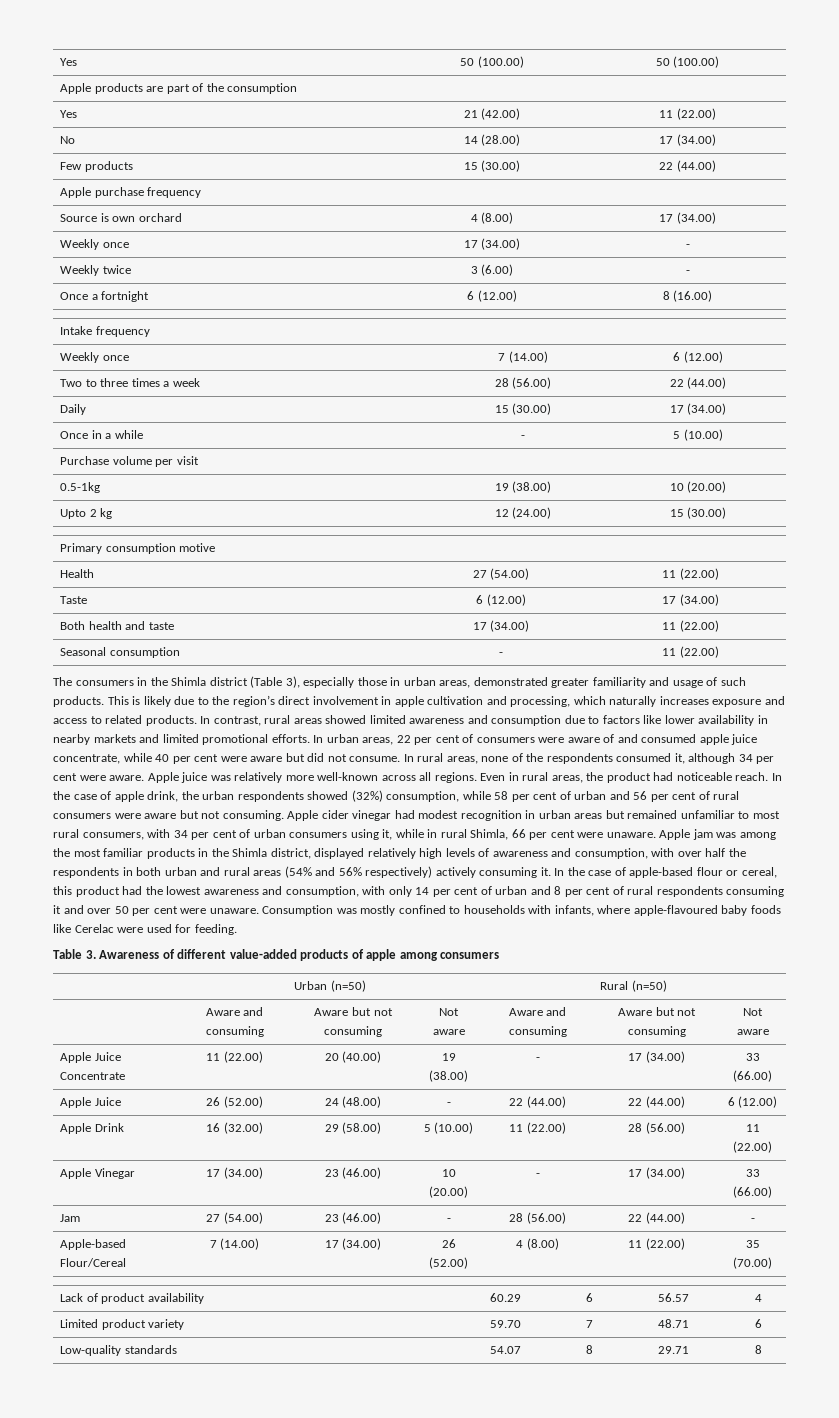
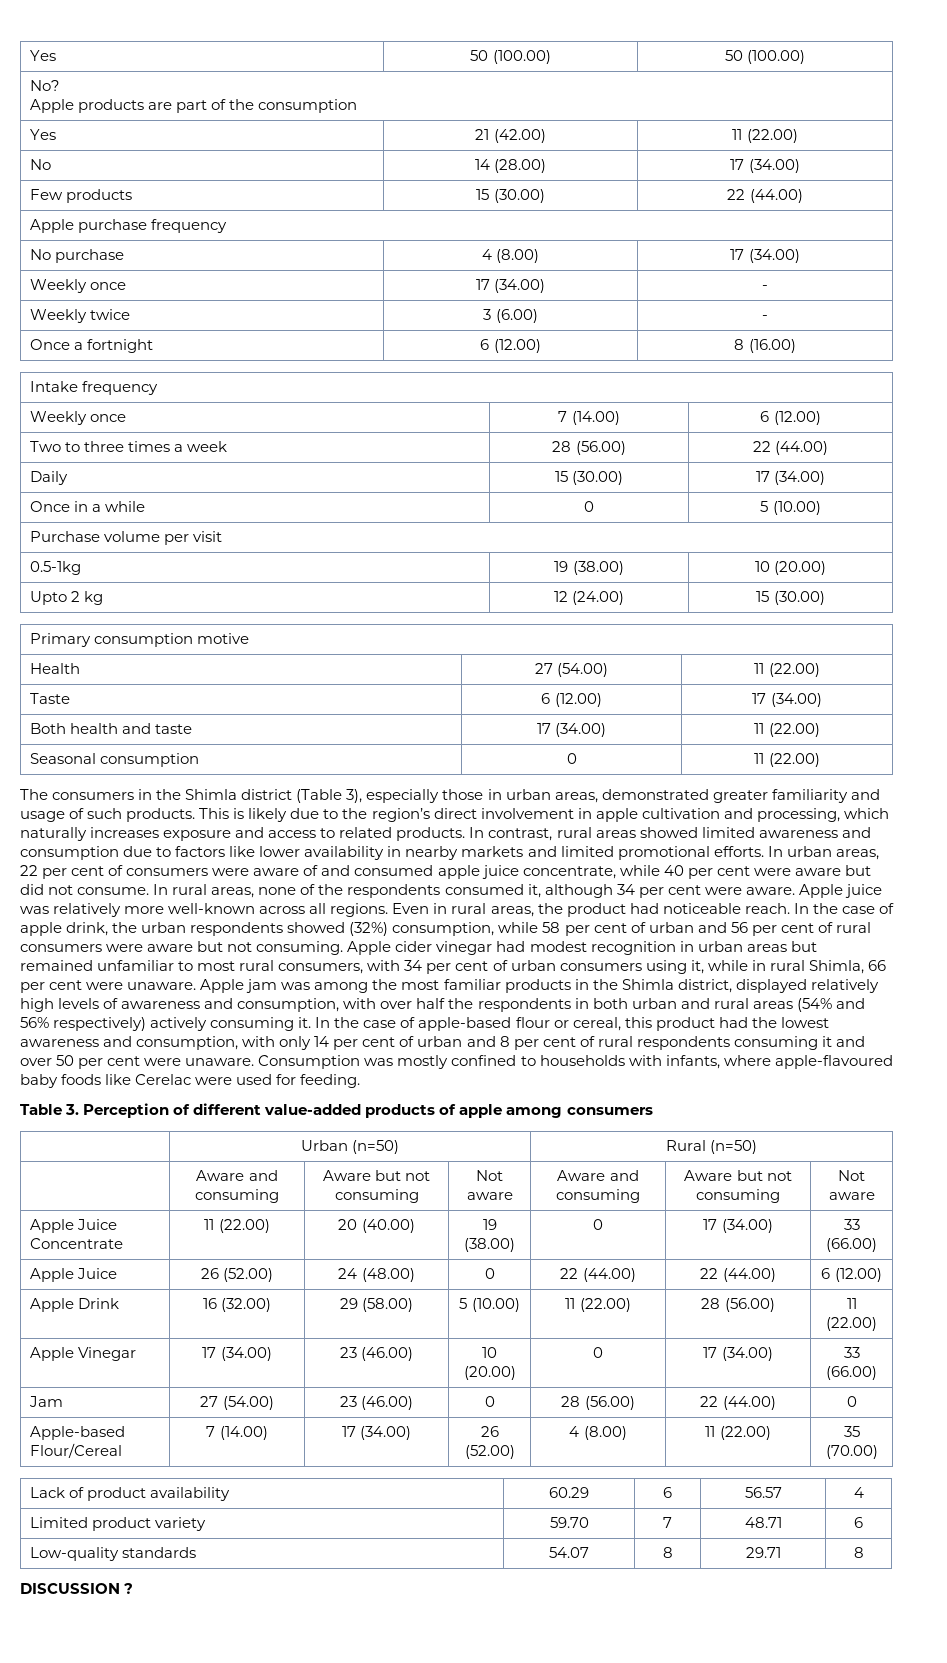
(720, 62) none -> [29,80,60,91] No? //
[60,213,182,222] Source is own orchard -> [29,249,124,263] No purchase
[521,435,525,439] - -> [584,501,594,512] 0
[499,652,503,656] - -> [566,753,577,764] 0
[99,950,160,959] Awareness -> [83,1103,170,1118] Perception
[535,1057,540,1061] - -> [593,1219,603,1230] 0
[446,1102,451,1106] - -> [484,1268,495,1279] 0
[535,1173,540,1177] - -> [593,1347,603,1358] 0
[446,1218,451,1222] - -> [484,1396,495,1407] 0
[750,1218,755,1222] - -> [846,1396,857,1407] 0
(762, 1349) none -> [20,1583,134,1594] // DISCUSSION ?

